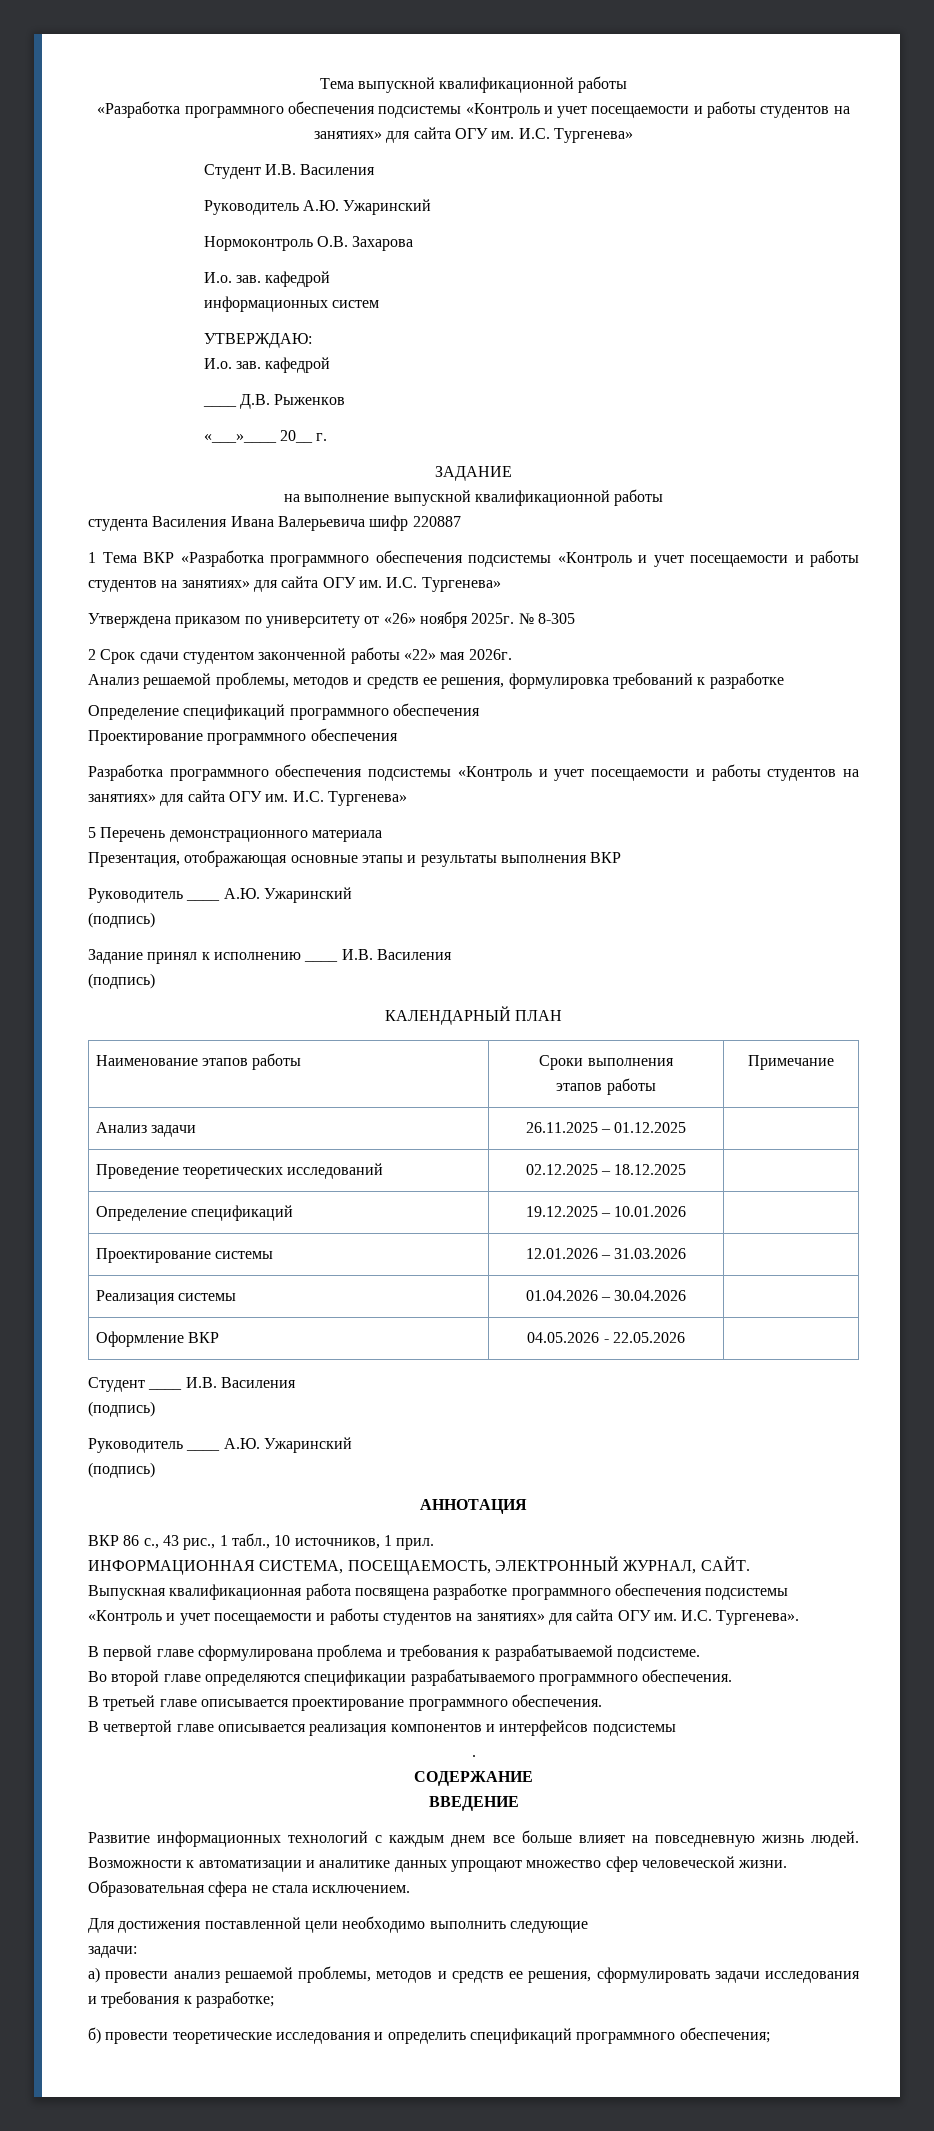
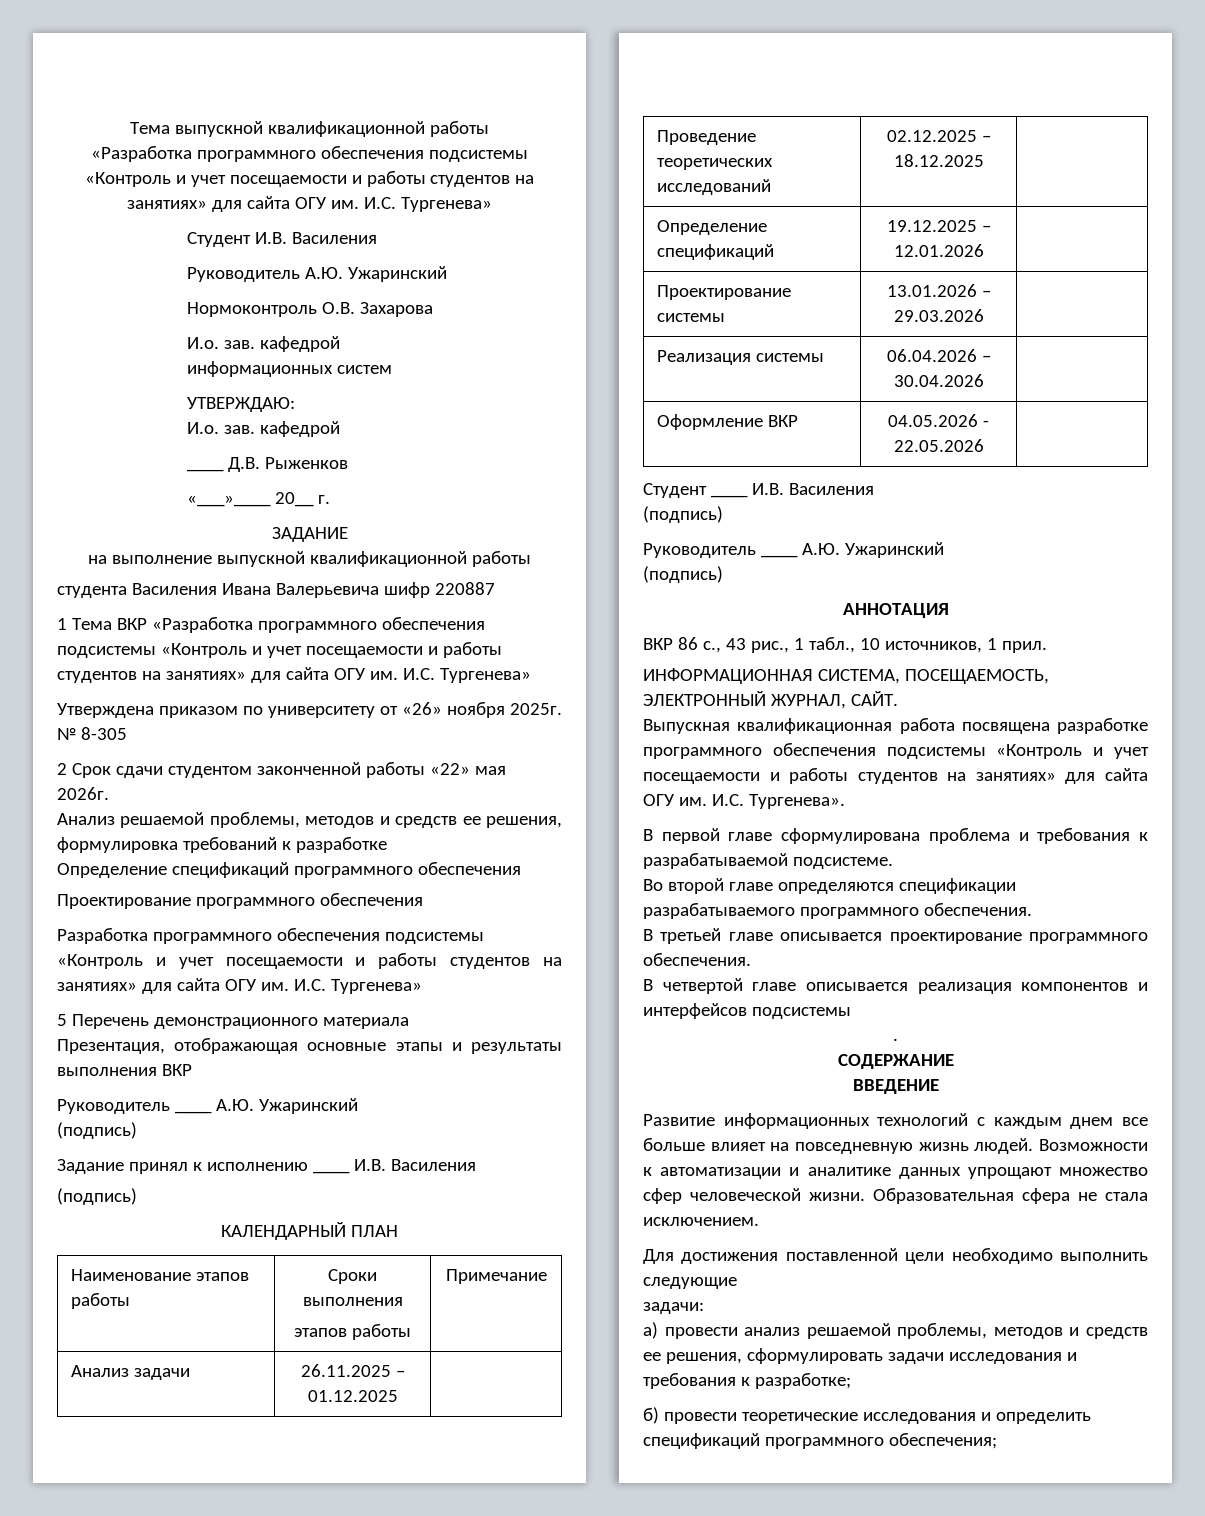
[614,1206,687,1217] 10.01.2026 -> [893,244,984,257] 12.01.2026
[525,1248,687,1259] 12.01.2026 – 31.03.2026 -> [886,284,991,297] [893,309,984,322] 13.01.2026 – 29.03.2026
[525,1290,598,1301] 01.04.2026 -> [886,349,977,362] 06.04.2026

